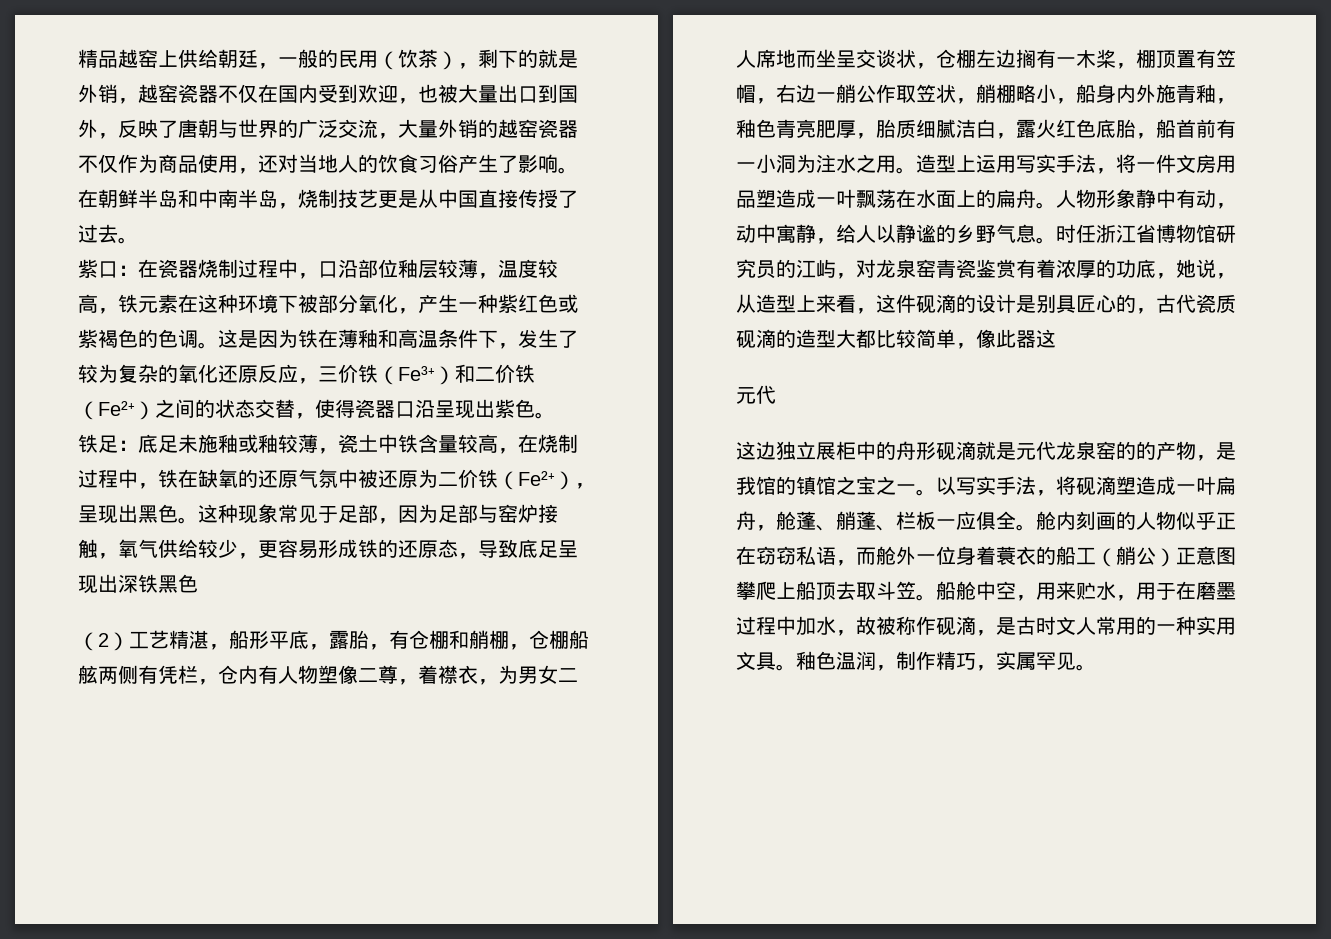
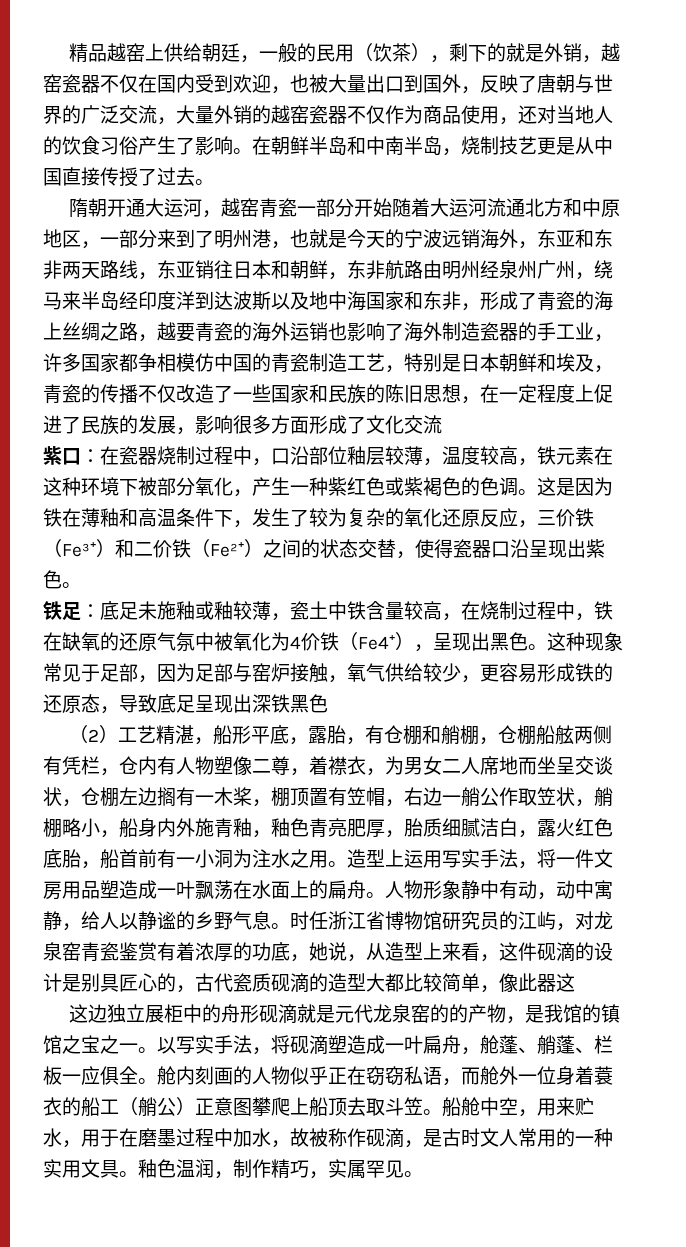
(138, 240) none -> [69,198,621,218] [43,229,613,249] [43,260,613,280] [43,291,613,311] [43,322,613,342] [43,353,613,373] [43,384,613,404] [43,415,442,435] // 隋朝开通大运河，越窑青瓷一部分开始随着大运河流通北方和中原地区，一部分来到了明州港，也就是今天的宁波远销海外，东亚和东非两天路线，东亚销往日本和朝鲜，东非航路由明州经泉州广州，绕马来半岛经印度洋到达波斯以及地中海国家和东非，形成了青瓷的海上丝绸之路，越要青瓷的海外运销也影响了海外制造瓷器的手工业，许多国家都争相模仿中国的青瓷制造工艺，特别是日本朝鲜和埃及，青瓷的传播不仅改造了一些国家和民族的陈旧思想，在一定程度上促进了民族的发展，影响很多方面形成了文化交流
[378,469,555,490] 还原为二价铁（Fe²⁺ -> [233,632,395,651] 氧化为4价铁（Fe4⁺
[736,385,776,404] // 元代 -> (575, 982) none

